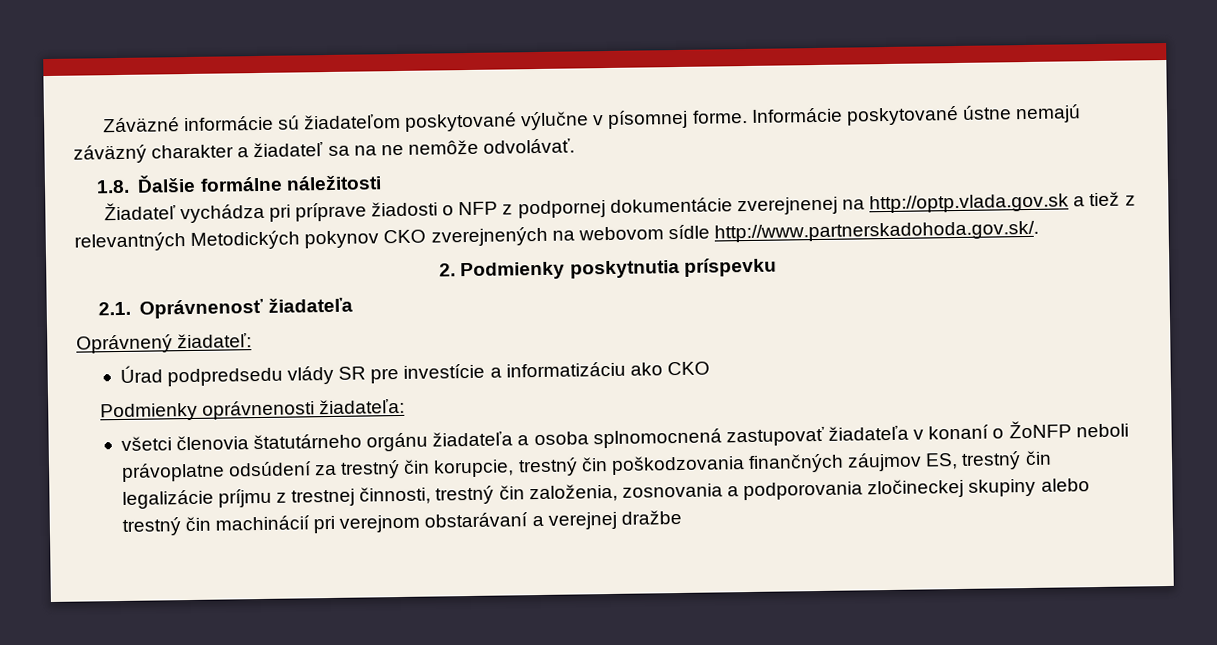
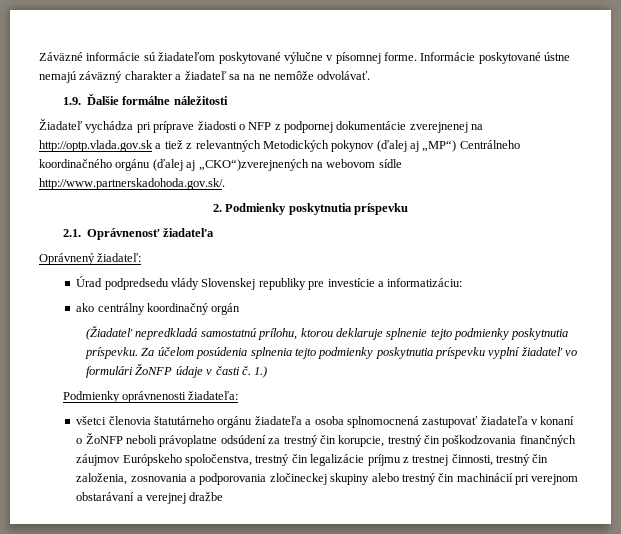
[95,179,130,194] 1.8. -> [62,97,81,105] 1.9.
[383,226,548,247] CKO zverejnených -> [376,140,520,152] [39,159,309,171] (ďalej aj „MP“) Centrálneho koordinačného orgánu (ďalej aj „CKO“)zverejnených
[338,366,367,380] SR -> [201,278,306,290] Slovenskej republiky
[505,361,711,378] informatizáciu ako CKO -> [387,278,463,287] [76,303,241,315] [86,326,569,340] [85,347,578,359] [86,364,268,378] informatizáciu: // ako centrálny koordinačný orgán // (Žiadateľ nepredkladá samostatnú prílohu, ktorou deklaruje splnenie tejto podmienky poskytnutia príspevku. Za účelom posúdenia splnenia tejto podmienky poskytnutia príspevku vyplní žiadateľ vo formulári ŽoNFP údaje v časti č. 1.)
[925,453,959,470] ES, -> [122,454,253,466] Európskeho spoločenstva,

